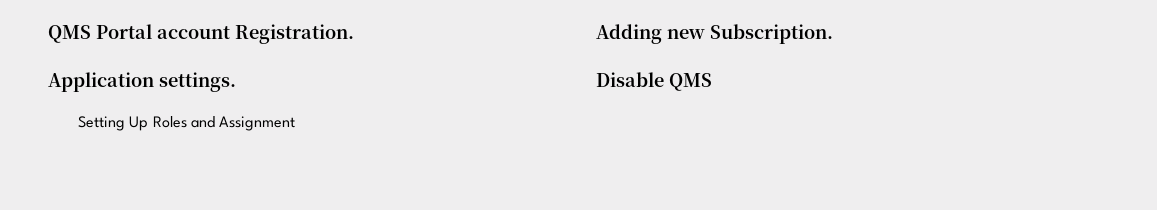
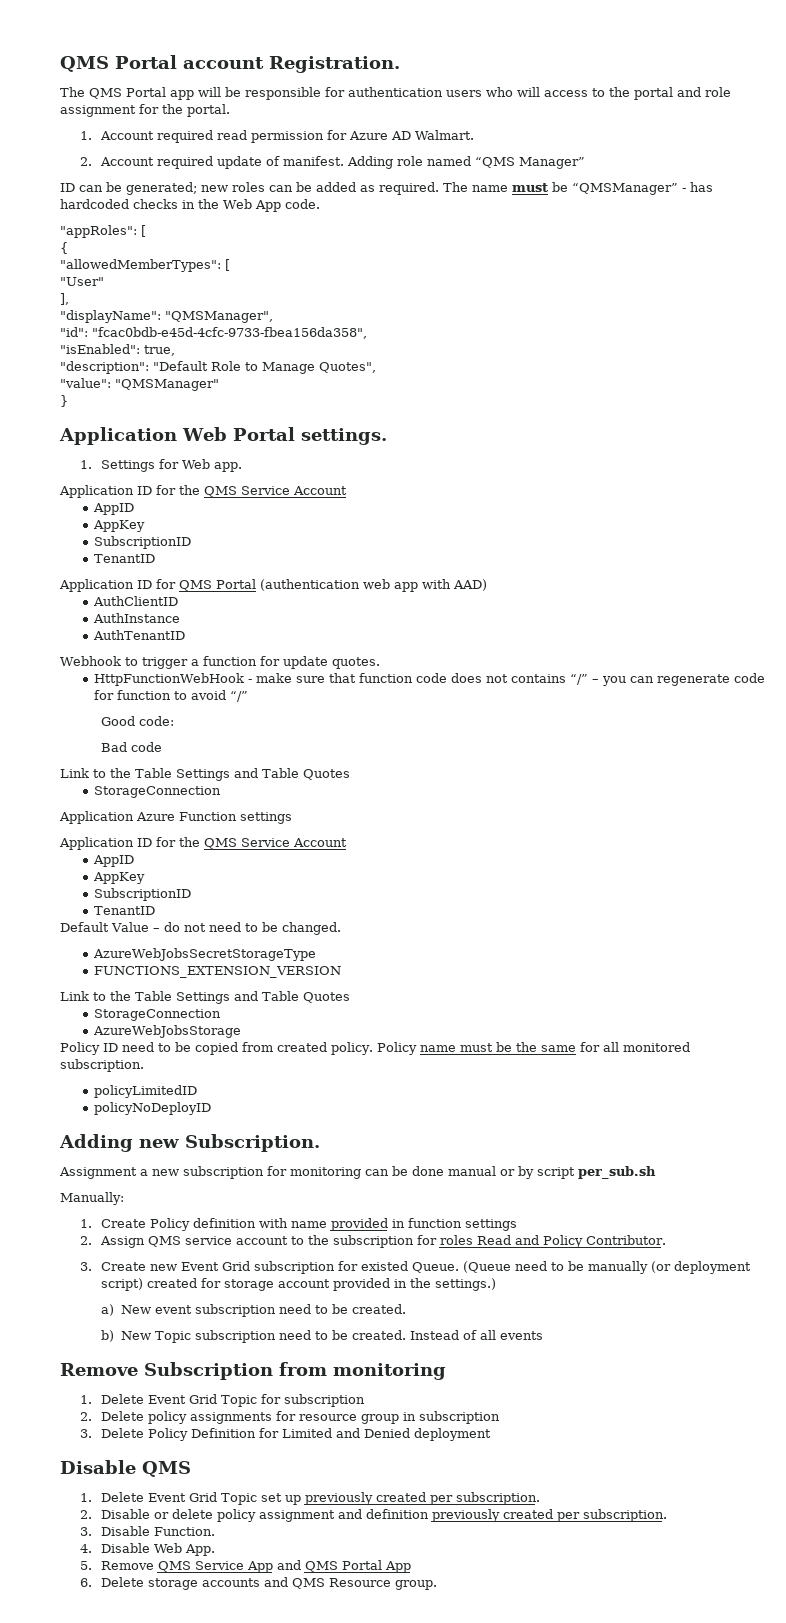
[48,72,154,92] // Application -> [60,87,731,100] [60,104,230,117] [80,130,475,143] [80,156,585,169] [60,182,713,195] [60,199,320,212] [60,225,146,238] [60,242,68,254] [60,259,230,272] [60,277,104,286] [60,293,69,305] [60,310,273,323] [60,327,367,339] [60,344,175,356] [60,361,376,374] [60,378,219,391] [60,395,68,407] [59,427,295,445] // The QMS Portal app will be responsible for authentication users who will access to the portal and role assignment for the portal. // 1. Account required read permission for Azure AD Walmart. // 2. Account required update of manifest. Adding role named “QMS Manager” // ID can be generated; new roles can be added as required. The name must be “QMSManager” - has hardcoded checks in the Web App code. // "appRoles": [ // { // "allowedMemberTypes": [ // "User" // ], // "displayName": "QMSManager", // "id": "fcac0bdb-e45d-4cfc-9733-fbea156da358", // "isEnabled": true, // "description": "Default Role to Manage Quotes", // "value": "QMSManager" // } // Application Web Portal
[78,116,296,131] [596,24,833,44] [596,72,712,91] Setting Up Roles and Assignment // Adding new Subscription. // Disable QMS -> [80,459,243,472] [59,485,347,498] [92,503,134,515] [92,520,145,532] [93,536,191,549] [93,554,155,563] [59,579,487,592] [92,596,178,606] [92,613,180,623] [92,630,185,640] [60,656,380,669] [93,673,765,686] [93,690,248,702] [100,716,174,726] [100,742,162,752] [60,768,350,781] [93,786,221,798] [59,811,292,824] [59,837,347,850] [92,855,134,867] [92,872,145,884] [93,888,191,901] [93,906,155,915] [60,922,341,935] [92,948,316,961] [93,966,341,978] [60,991,350,1004] [93,1009,221,1021] [92,1025,241,1038] [60,1042,690,1055] [60,1059,144,1072] [93,1085,197,1098] [93,1102,211,1115] [59,1134,320,1152] [59,1166,656,1179] [60,1192,124,1205] [80,1218,517,1231] [80,1235,666,1248] [80,1261,751,1274] [100,1278,496,1291] [100,1304,406,1317] [100,1330,543,1343] [60,1362,446,1380] [80,1394,365,1407] [80,1411,500,1424] [80,1428,491,1441] [60,1460,191,1477] [80,1492,540,1505] [80,1509,667,1522] [80,1526,215,1536] [80,1543,216,1556] [80,1560,411,1573] [80,1577,437,1590] 1. Settings for Web app. // Application ID for the QMS Service Account // AppID // AppKey // SubscriptionID // TenantID // Application ID for QMS Portal (authentication web app with AAD) // AuthClientID // AuthInstance // AuthTenantID // Webhook to trigger a function for update quotes. // HttpFunctionWebHook - make sure that function code does not contains “/” – you can regenerate code for function to avoid “/” // Good code: // Bad code // Link to the Table Settings and Table Quotes // StorageConnection // Application Azure Function settings // Application ID for the QMS Service Account // AppID // AppKey // SubscriptionID // TenantID // Default Value – do not need to be changed. // AzureWebJobsSecretStorageType // FUNCTIONS_EXTENSION_VERSION // Link to the Table Settings and Table Quotes // StorageConnection // AzureWebJobsStorage // Policy ID need to be copied from created policy. Policy name must be the same for all monitored subscription. // policyLimitedID // policyNoDeployID // Adding new Subscription. // Assignment a new subscription for monitoring can be done manual or by script per_sub.sh // Manually: // 1. Create Policy definition with name provided in function settings // 2. Assign QMS service account to the subscription for roles Read and Policy Contributor. // 3. Create new Event Grid subscription for existed Queue. (Queue need to be manually (or deployment script) created for storage account provided in the settings.) // a) New event subscription need to be created. // b) New Topic subscription need to be created. Instead of all events // Remove Subscription from monitoring // 1. Delete Event Grid Topic for subscription // 2. Delete policy assignments for resource group in subscription // 3. Delete Policy Definition for Limited and Denied deployment // Disable QMS // 1. Delete Event Grid Topic set up previously created per subscription. // 2. Disable or delete policy assignment and definition previously created per subscription. // 3. Disable Function. // 4. Disable Web App. // 5. Remove QMS Service App and QMS Portal App // 6. Delete storage accounts and QMS Resource group.

